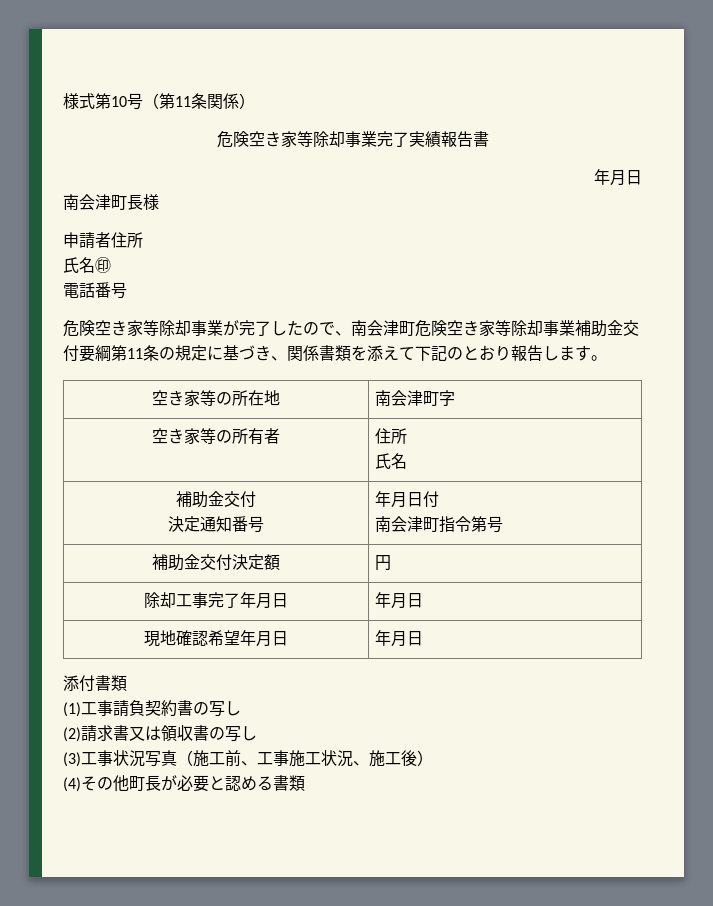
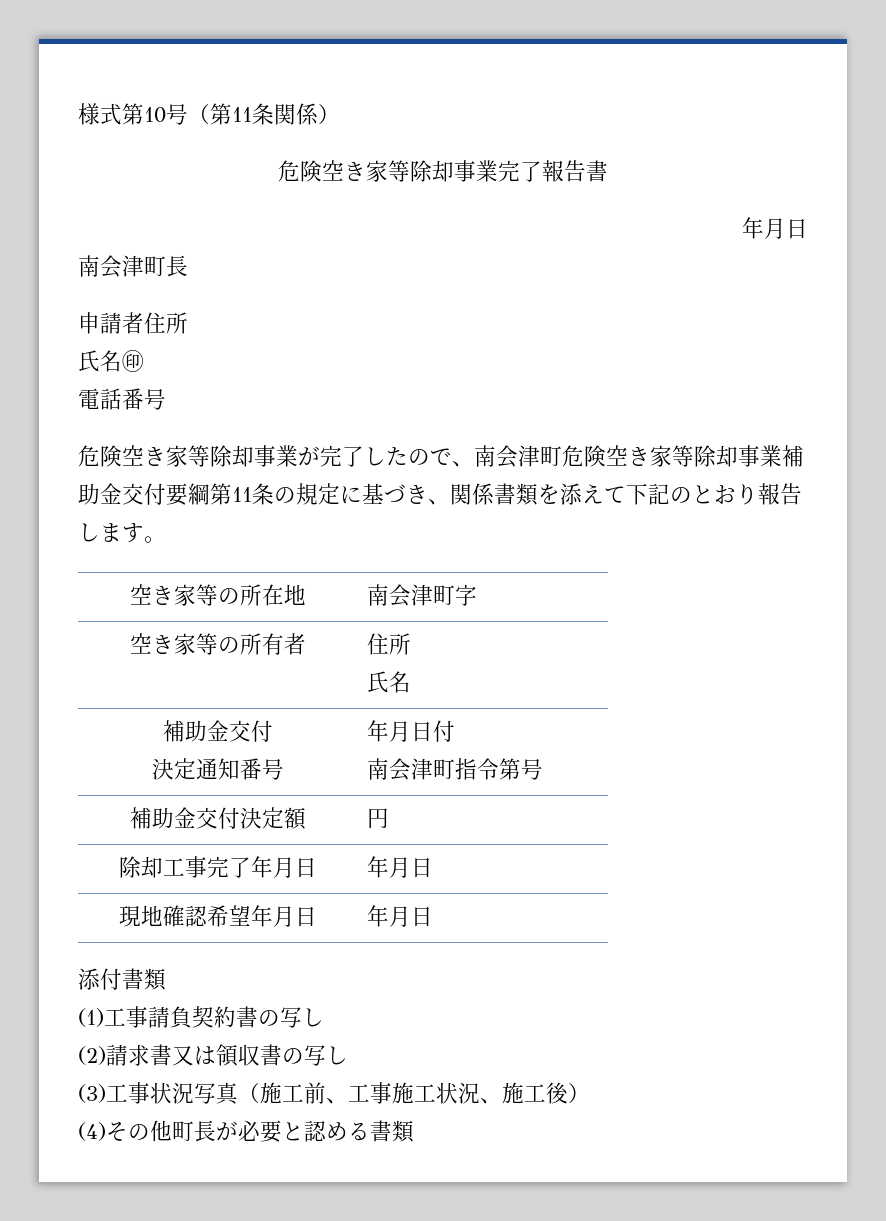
[408,131,441,147] 実績 -> (542, 171) none
[143,194,159,210] 様 -> (188, 266) none

